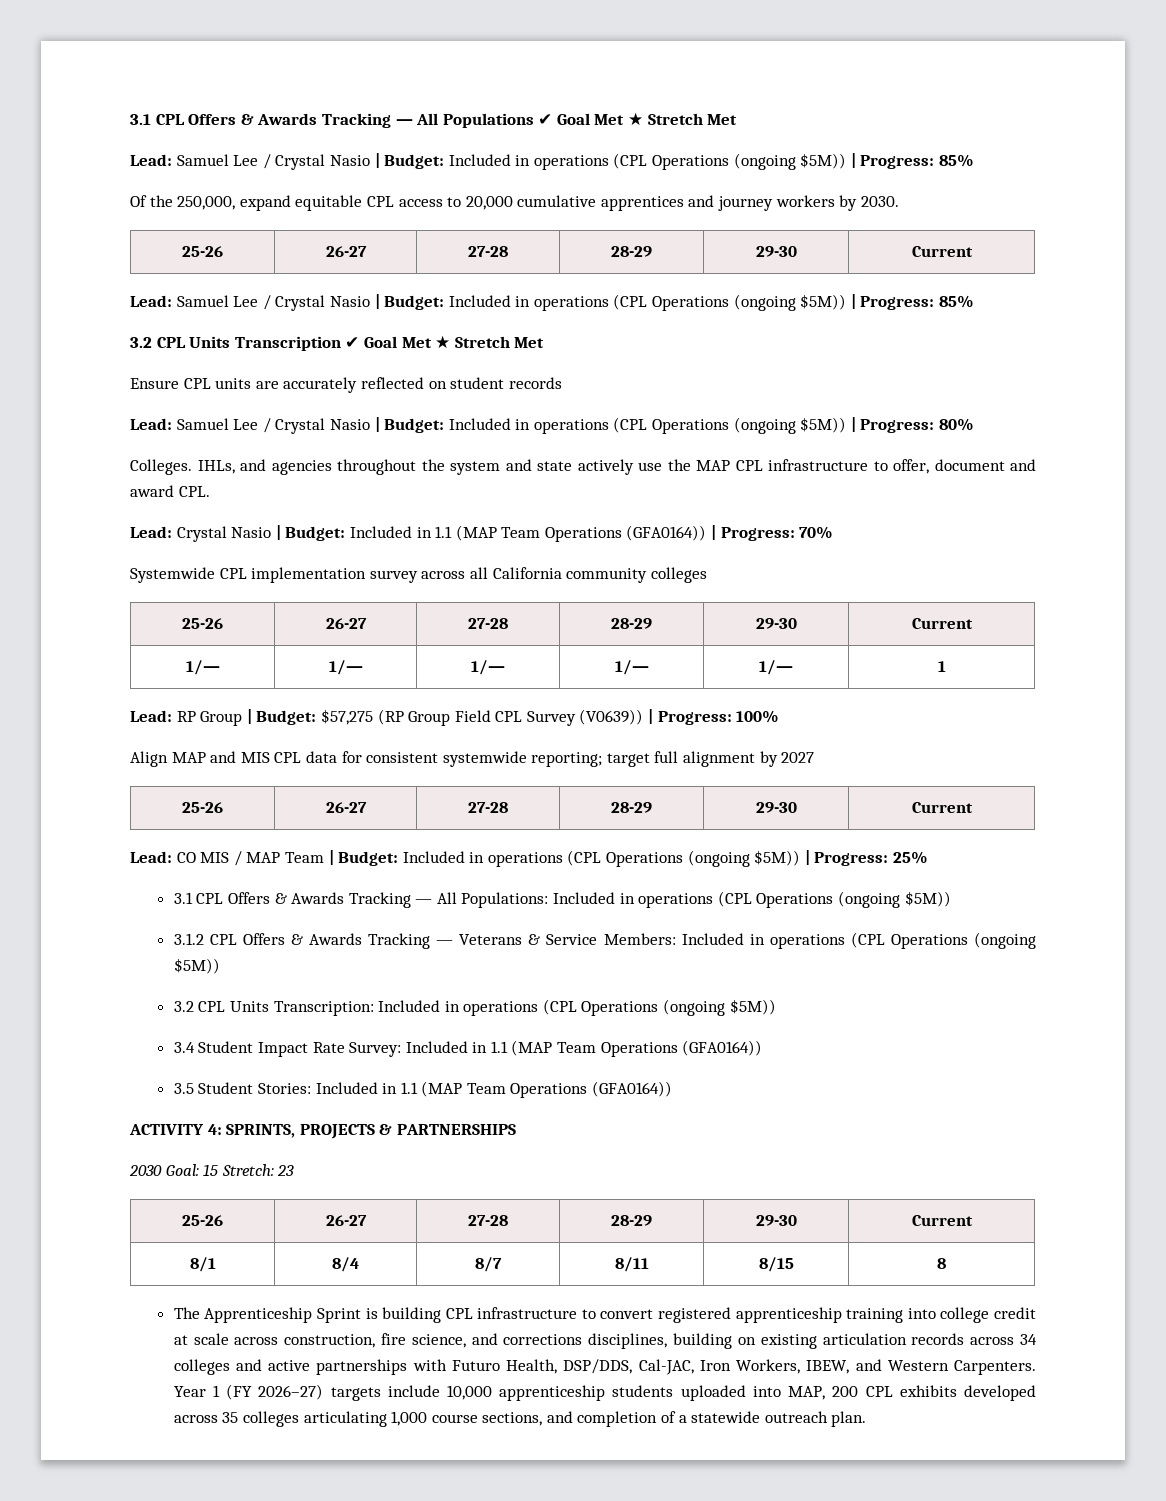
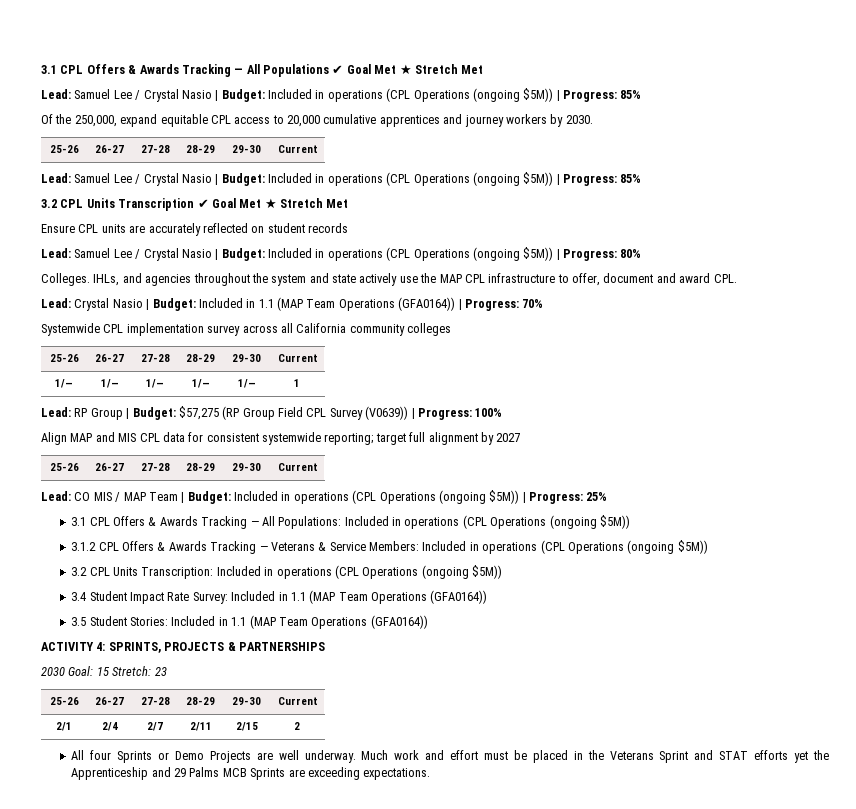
[189,1257,216,1272] [332,1257,359,1272] [475,1257,502,1272] [614,1257,649,1272] [758,1257,794,1272] [937,1258,946,1269] [173,1307,1036,1323] [173,1333,1038,1349] [173,1359,1036,1375] [173,1384,1036,1401] [173,1411,867,1427] 8/1 | 8/4 | 8/7 | 8/11 | 8/15 | 8 // The Apprenticeship Sprint is building CPL infrastructure to convert registered apprenticeship training into college credit at scale across construction, fire science, and corrections disciplines, building on existing articulation records across 34 colleges and active partnerships with Futuro Health, DSP/DDS, Cal-JAC, Iron Workers, IBEW, and Western Carpenters. Year 1 (FY 2026–27) targets include 10,000 apprenticeship students uploaded into MAP, 200 CPL exhibits developed across 35 colleges articulating 1,000 course sections, and completion of a statewide outreach plan. -> [56,722,72,731] [101,722,118,731] [147,722,163,731] [189,722,212,731] [235,722,258,731] [294,722,300,730] [71,750,830,763] [71,767,431,780] 2/1 | 2/4 | 2/7 | 2/11 | 2/15 | 2 // All four Sprints or Demo Projects are well underway. Much work and effort must be placed in the Veterans Sprint and STAT efforts yet the Apprenticeship and 29 Palms MCB Sprints are exceeding expectations.

